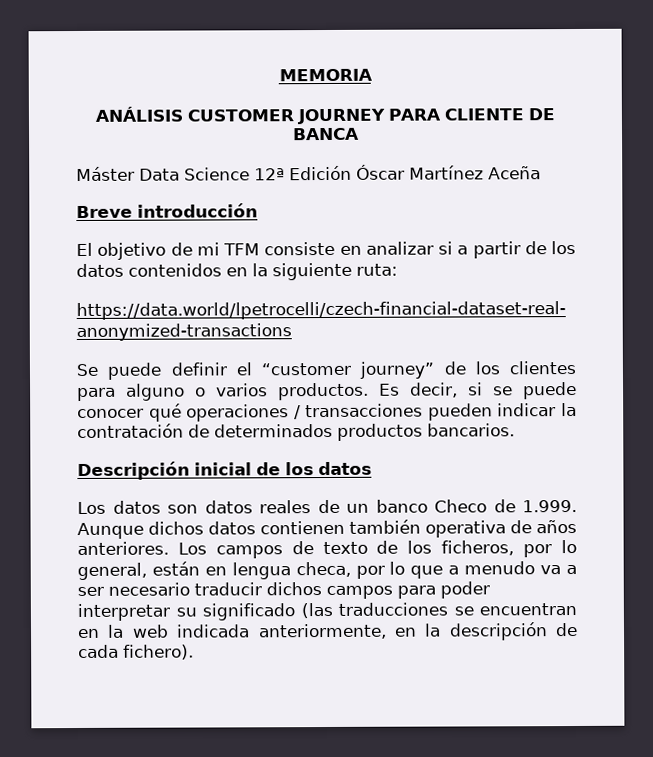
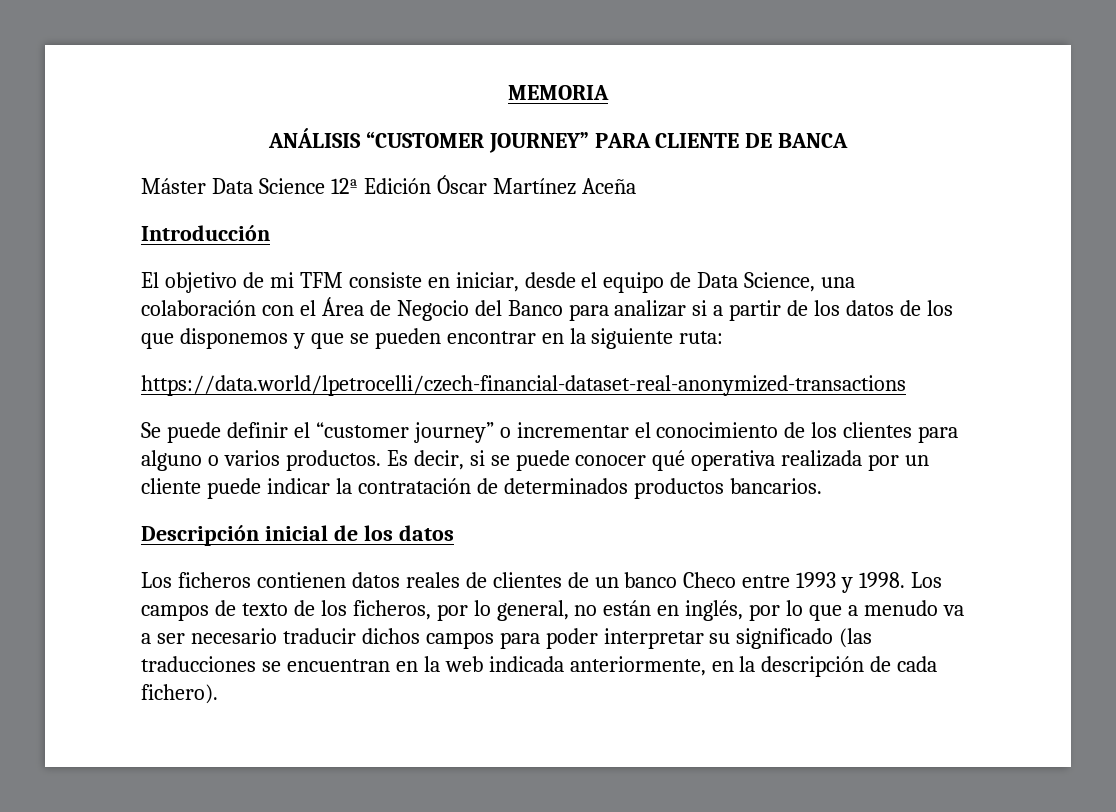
[187,108,386,125] CUSTOMER JOURNEY -> [365,131,589,153] “CUSTOMER JOURNEY”
[76,203,258,219] Breve introducción -> [141,225,270,241] Introducción
(362, 250) none -> [455,272,856,293] [141,297,609,321] iniciar, desde el equipo de Data Science, una colaboración con el Área de Negocio del Banco para
[128,263,222,277] contenidos -> [900,300,953,316] [141,328,536,349] de los que disponemos y que se pueden encontrar
(436, 370) none -> [499,422,779,438] o incrementar el conocimiento
[186,403,493,422] operaciones / transacciones pueden -> [691,450,930,471] [141,478,261,499] operativa realizada por un cliente puede
[112,500,198,514] datos son -> [177,572,346,588] ficheros contienen
(340, 506) none -> [492,572,589,588] clientes de
[493,499,577,513] [77,519,577,540] [77,541,169,556] de 1.999. Aunque dichos datos contienen también operativa de años anteriores. -> [742,572,906,593] entre 1993 y 1998.
(147, 571) none -> [574,605,598,616] no
[231,561,351,580] lengua checa, -> [685,600,744,621] inglés,

